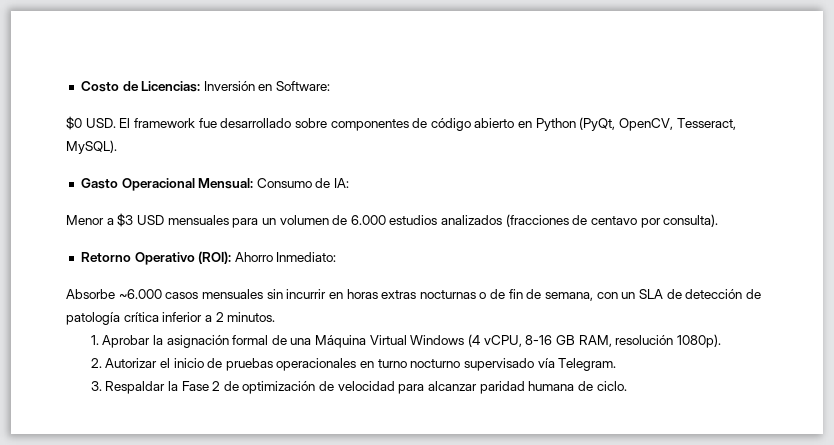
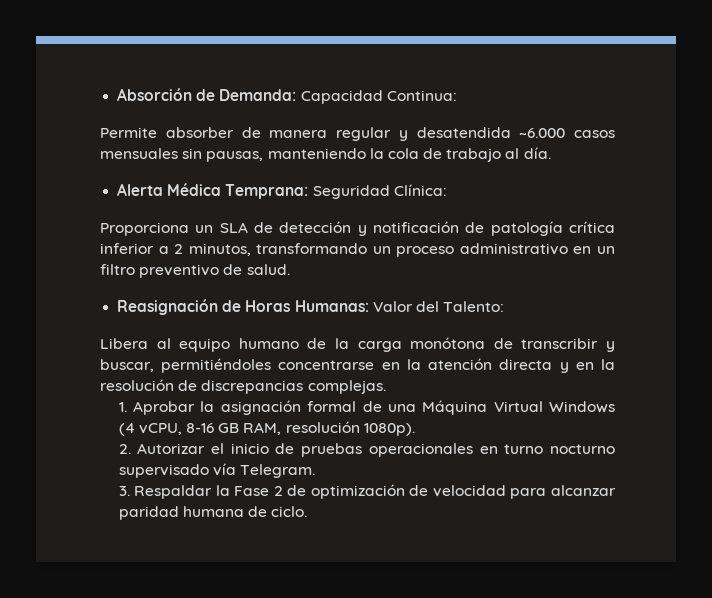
[80,81,331,92] [66,116,736,131] [66,140,117,154] [80,178,350,191] [66,213,719,228] [80,251,337,265] [66,289,618,301] Costo de Licencias: Inversión en Software: // $0 USD. El framework fue desarrollado sobre componentes de código abierto en Python (PyQt, OpenCV, Tesseract, MySQL). // Gasto Operacional Mensual: Consumo de IA: // Menor a $3 USD mensuales para un volumen de 6.000 estudios analizados (fracciones de centavo por consulta). // Retorno Operativo (ROI): Ahorro Inmediato: // Absorbe ~6.000 casos mensuales sin incurrir en horas extras nocturnas o de fin de semana, con -> [117,88,457,104] [100,127,615,141] [100,147,551,162] [117,183,447,199] [100,222,189,236] Absorción de Demanda: Capacidad Continua: // Permite absorber de manera regular y desatendida ~6.000 casos mensuales sin pausas, manteniendo la cola de trabajo al día. // Alerta Médica Temprana: Seguridad Clínica: // Proporciona
(743, 294) none -> [357,221,459,236] y notificación
[227,312,276,322] minutos. -> [188,243,615,257] [100,264,290,278] [117,299,505,315] [100,337,615,352] [100,358,615,373] [100,379,386,394] minutos, transformando un proceso administrativo en un filtro preventivo de salud. // Reasignación de Horas Humanas: Valor del Talento: // Libera al equipo humano de la carga monótona de transcribir y buscar, permitiéndoles concentrarse en la atención directa y en la resolución de discrepancias complejas.

